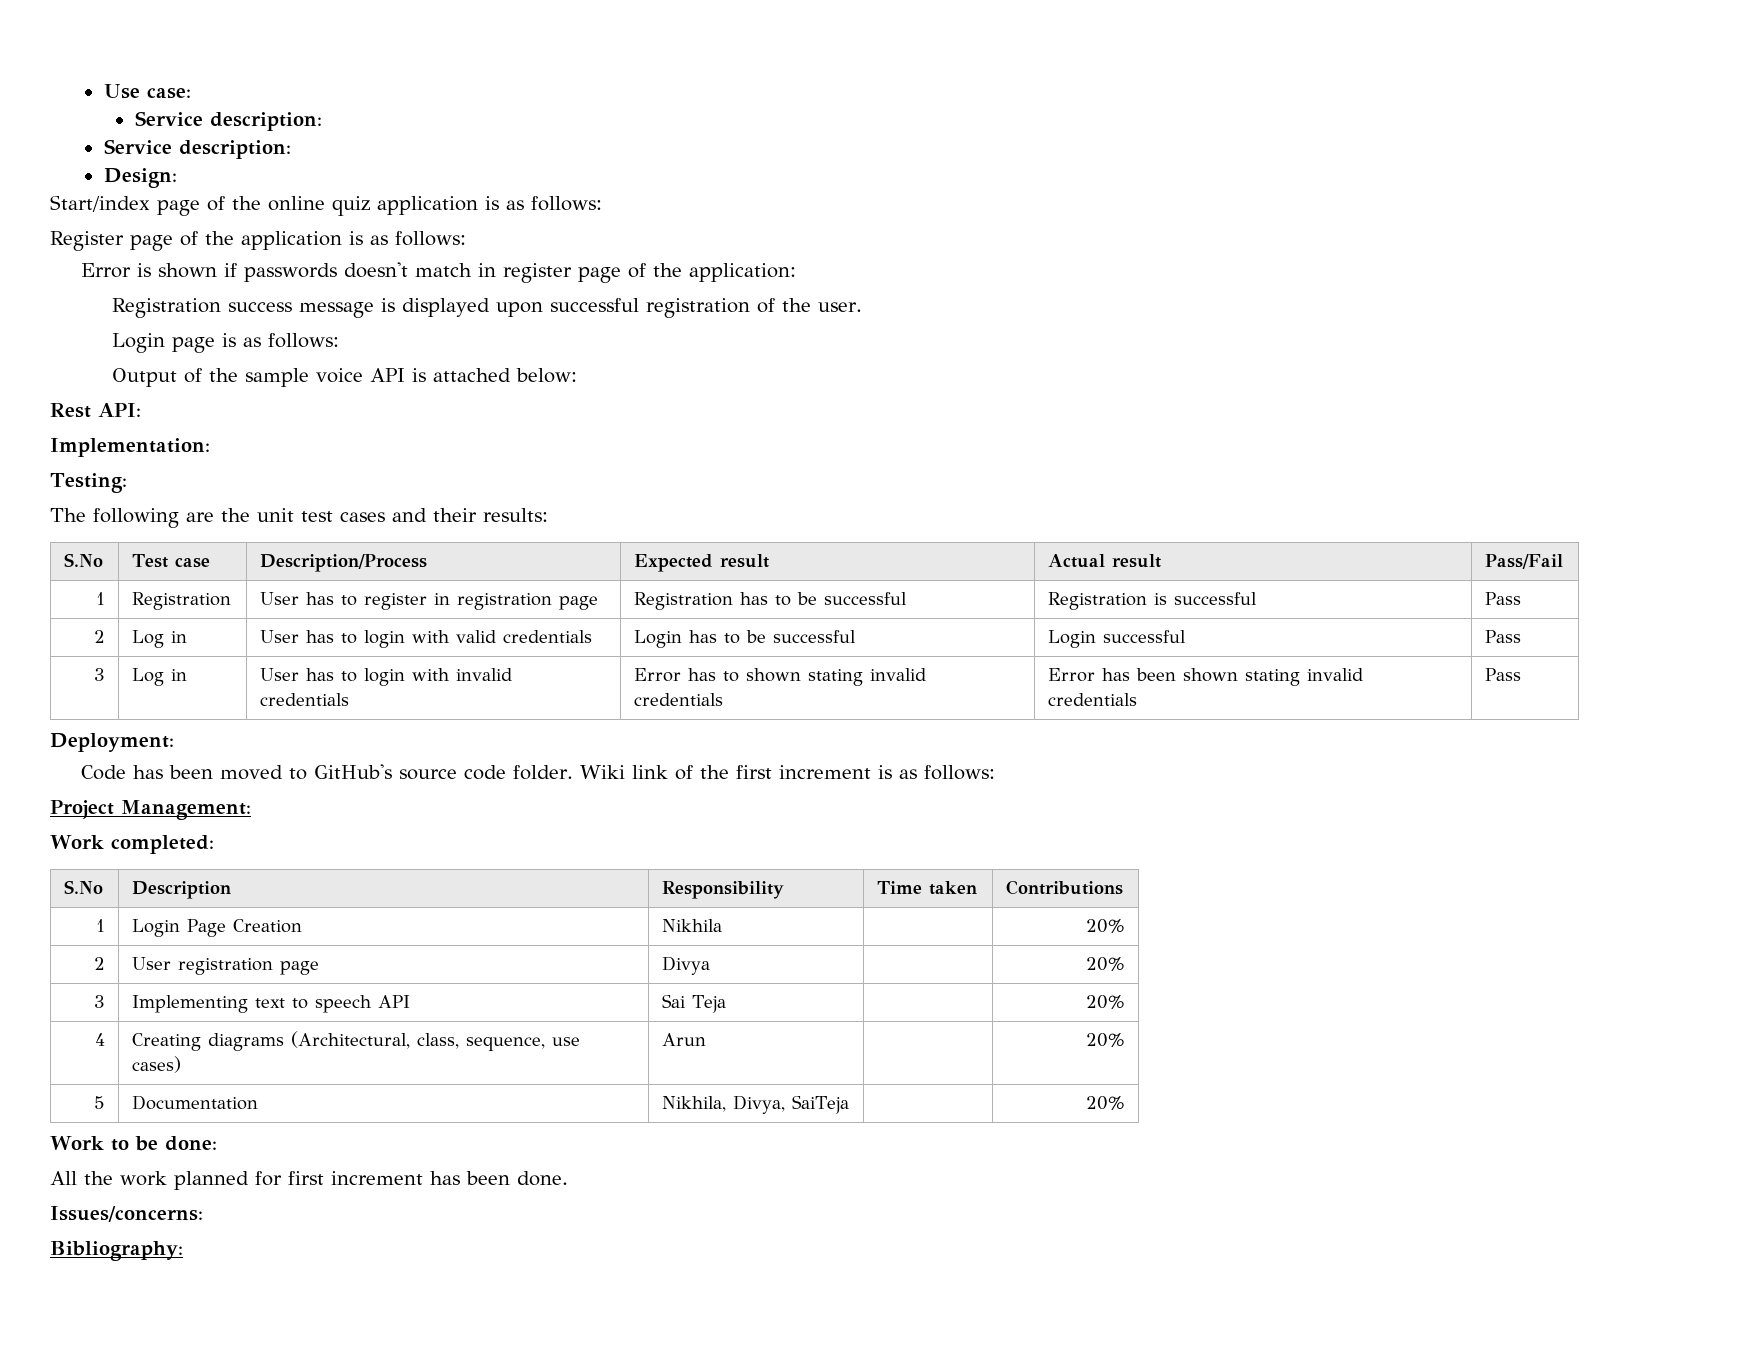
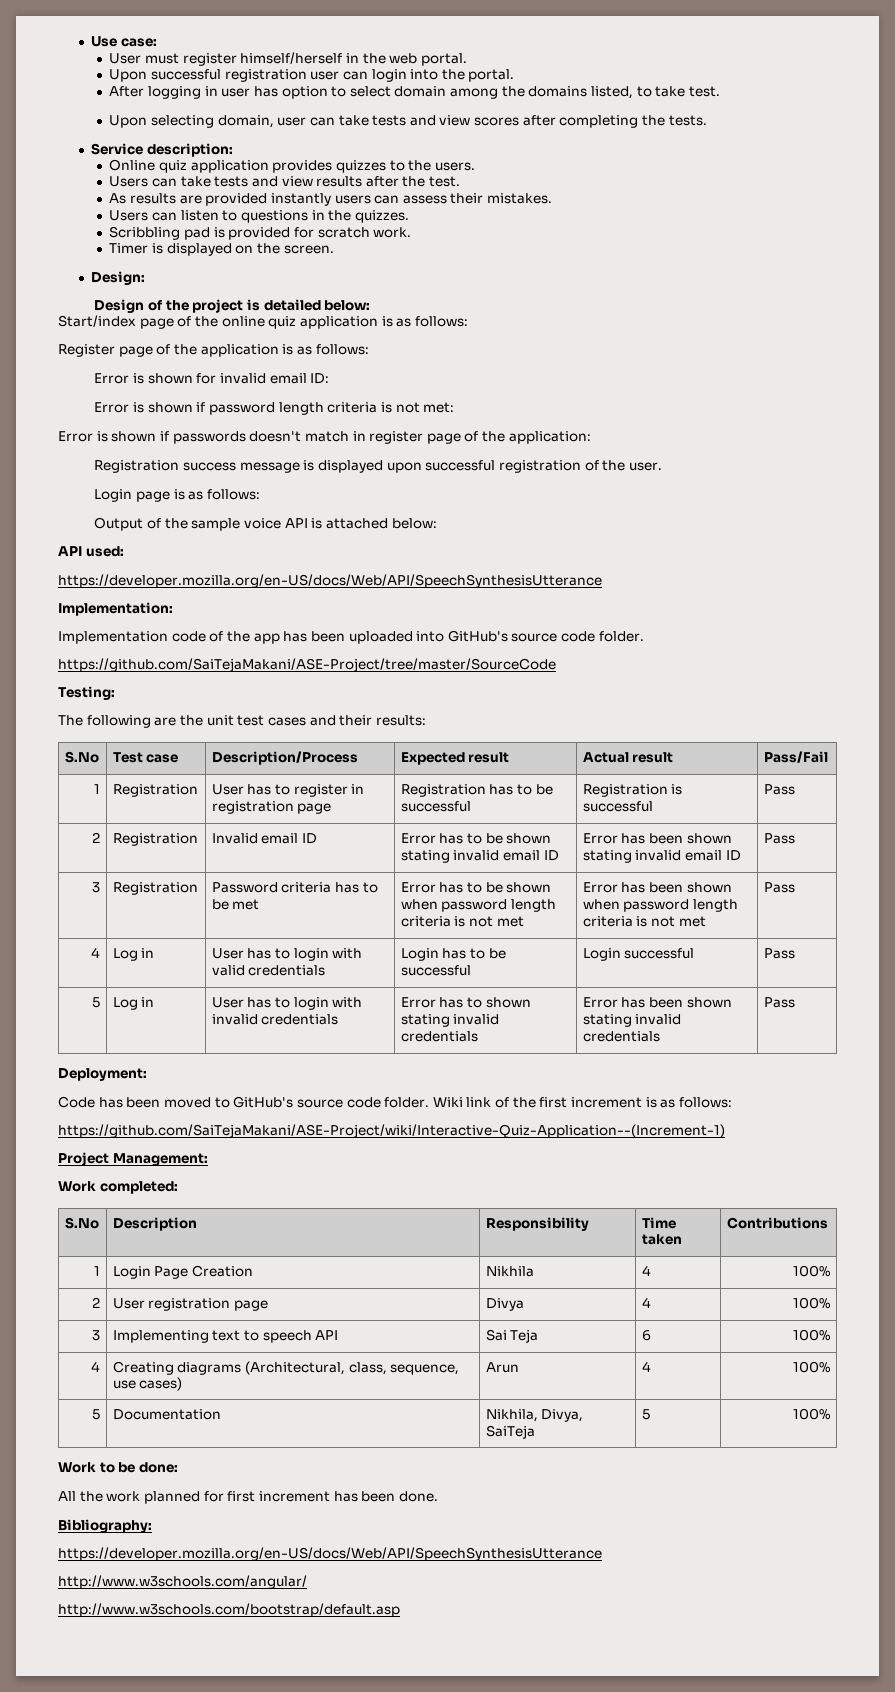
[134,111,322,131] [103,139,291,159] [103,168,177,188] Service description: // Service description: // Design: -> [109,52,467,66] [109,69,515,82] [109,86,720,99] [109,115,707,128] [91,143,233,157] [109,159,475,173] [109,176,461,187] [109,193,553,206] [109,210,409,223] [109,226,412,240] [109,243,334,256] [91,271,146,285] [94,299,371,313] User must register himself/herself in the web portal. // Upon successful registration user can login into the portal. // After logging in user has option to select domain among the domains listed, to take test. // Upon selecting domain, user can take tests and view scores after completing the tests. // Service description: // Online quiz application provides quizzes to the users. // Users can take tests and view results after the test. // As results are provided instantly users can assess their mistakes. // Users can listen to questions in the quizzes. // Scribbling pad is provided for scratch work. // Timer is displayed on the screen. // Design: // Design of the project is detailed below:
(466, 238) none -> [94,373,330,384] [94,402,455,415] // Error is shown for invalid email ID: // Error is shown if password length criteria is not met:
[50,403,141,418] [50,438,210,457] Rest API: // Implementation: -> [58,546,124,557] [58,574,602,588] [58,602,173,616] [58,630,644,644] [58,658,556,672] API used: // https://developer.mozilla.org/en-US/docs/Web/API/SpeechSynthesisUtterance // Implementation: // Implementation code of the app has been uploaded into GitHub's source code folder. // https://github.com/SaiTejaMakani/ASE-Project/tree/master/SourceCode
(105, 636) none -> [112,833,198,846] [211,833,317,844] [400,833,552,844] [400,850,559,863] [582,833,732,844] [582,850,741,863] [763,833,795,844] [92,882,101,893] [112,882,198,895] [211,882,378,893] [211,899,260,910] [400,882,552,893] [400,899,556,912] [400,916,524,927] [582,882,732,893] [582,899,738,912] [582,916,706,927] [763,882,795,893] [91,947,101,958] | Registration | Invalid email ID | Error has to be shown stating invalid email ID | Error has been shown stating invalid email ID | Pass // 3 | Registration | Password criteria has to be met | Error has to be shown when password length criteria is not met | Error has been shown when password length criteria is not met | Pass // 4
[93,668,105,681] 3 -> [92,997,101,1008] 5
(995, 772) none -> [58,1124,725,1138] // https://github.com/SaiTejaMakani/ASE-Project/wiki/Interactive-Quiz-Application--(Increment-1)
[1085,919,1125,933] | 20% -> [641,1265,651,1276] [793,1265,831,1277] 4 | 100%
[1085,957,1125,971] | 20% -> [641,1297,651,1308] [793,1297,831,1309] 4 | 100%
[1085,995,1125,1009] | 20% -> [641,1330,651,1341] [793,1329,831,1341] 6 | 100%
[1085,1033,1125,1047] | 20% -> [641,1361,651,1372] [793,1361,831,1373] 4 | 100%
[1085,1096,1125,1110] | 20% -> [641,1409,650,1420] [793,1408,831,1420] 5 | 100%
[50,1206,203,1222] [50,1241,183,1261] Issues/concerns: // Bibliography: -> [58,1519,152,1533] [58,1547,602,1561] [58,1575,307,1589] [58,1603,400,1617] Bibliography: // https://developer.mozilla.org/en-US/docs/Web/API/SpeechSynthesisUtterance // http://www.w3schools.com/angular/ // http://www.w3schools.com/bootstrap/default.asp

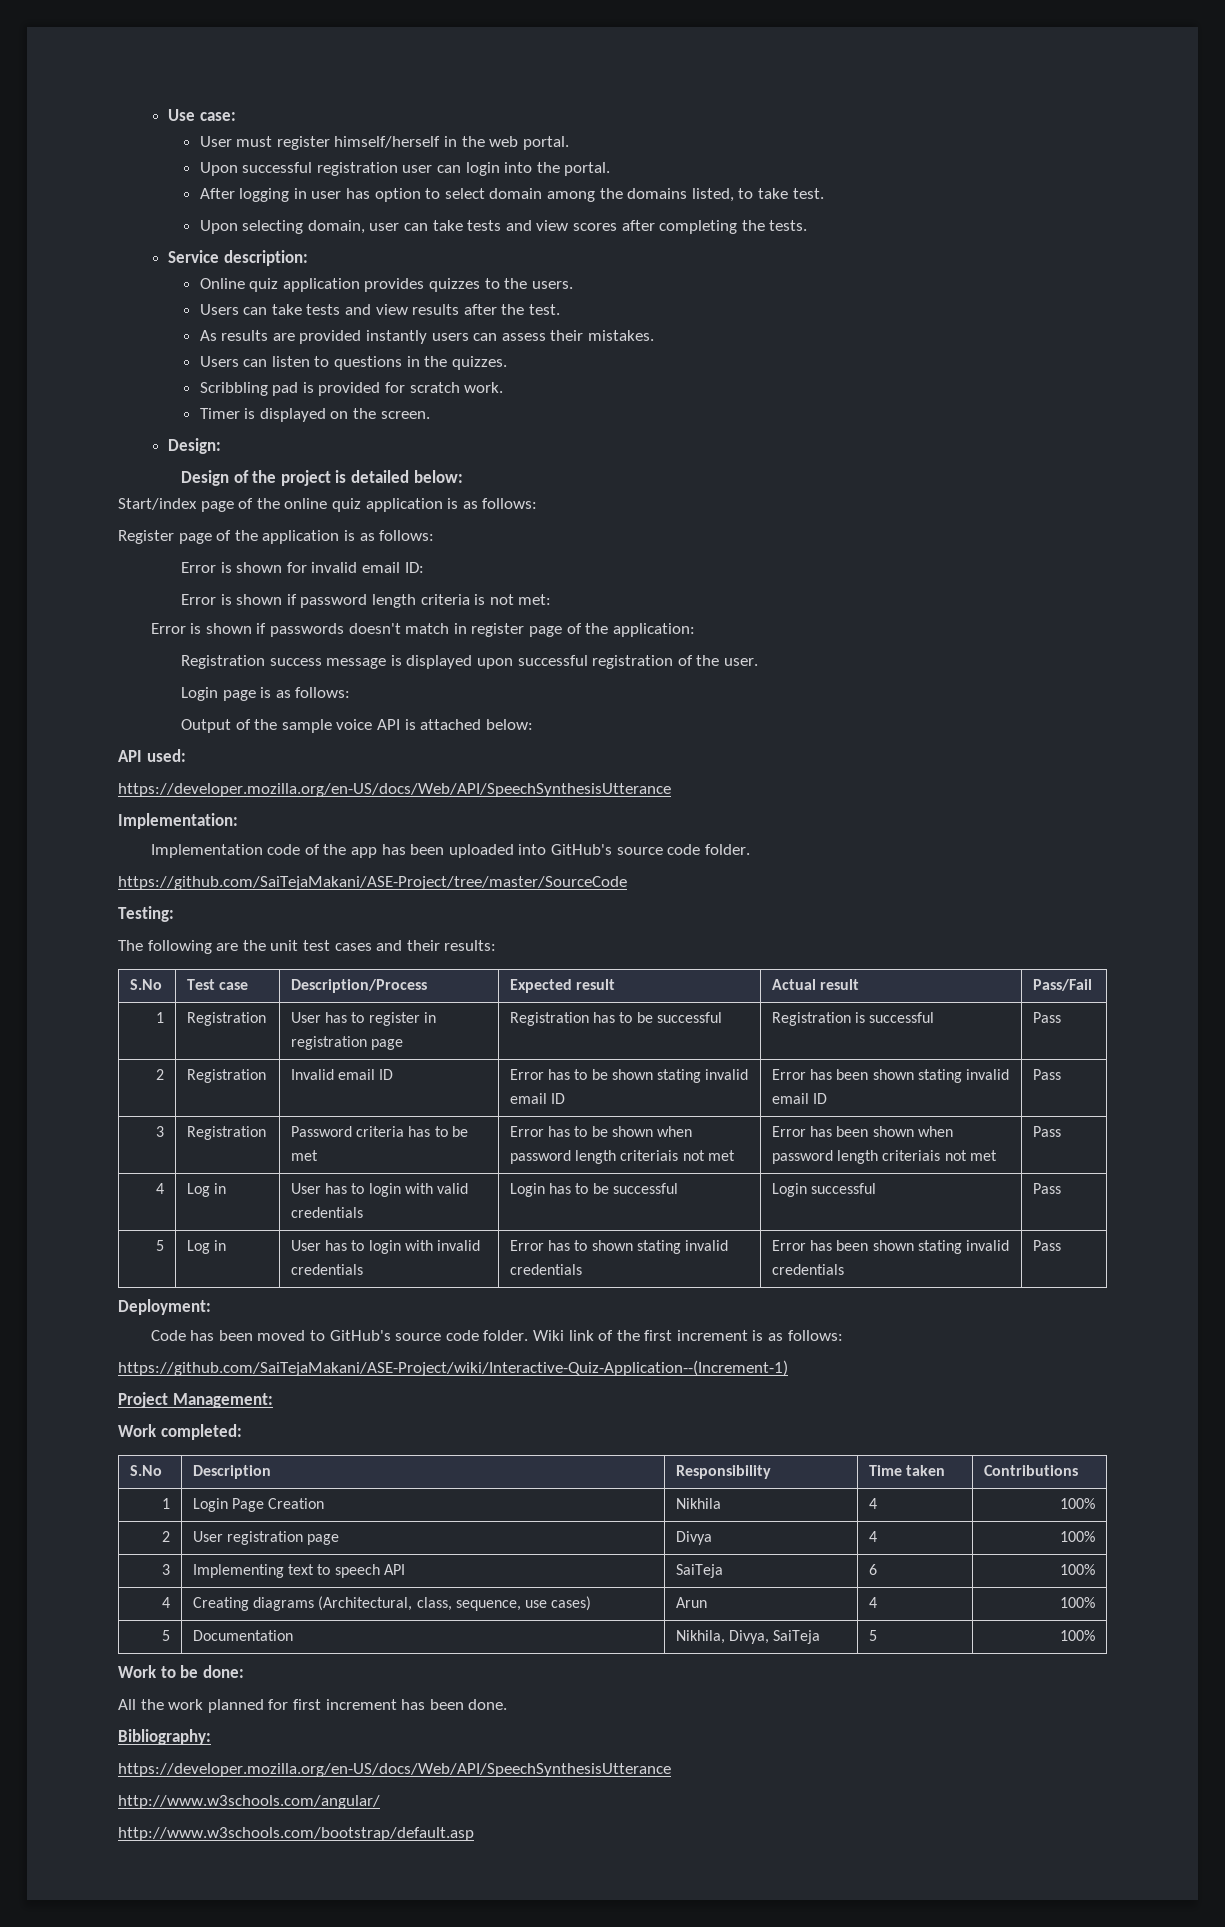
[400,916,466,927] criteria is -> [620,1150,679,1161] criteriais
[582,916,648,927] criteria is -> [882,1150,941,1161] criteriais
[485,1329,539,1343] Sai Teja -> [676,1564,724,1578] SaiTeja

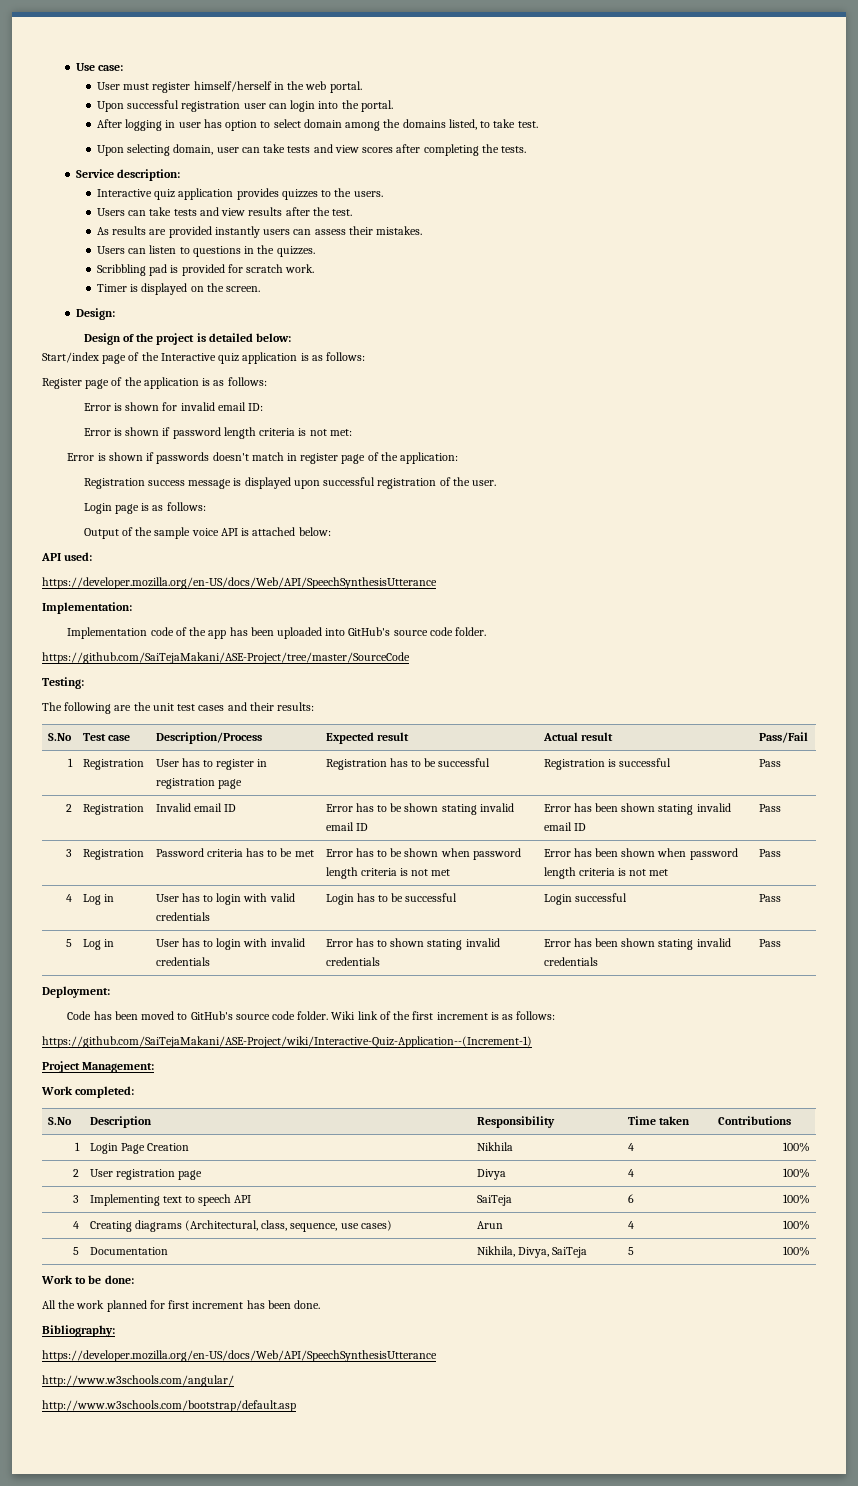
[199,278,245,289] Online -> [96,189,152,197] Interactive
[284,498,328,509] online -> [160,353,216,361] Interactive
[620,1150,679,1161] criteriais -> [360,868,409,876] criteria is
[882,1150,941,1161] criteriais -> [578,868,627,876] criteria is

